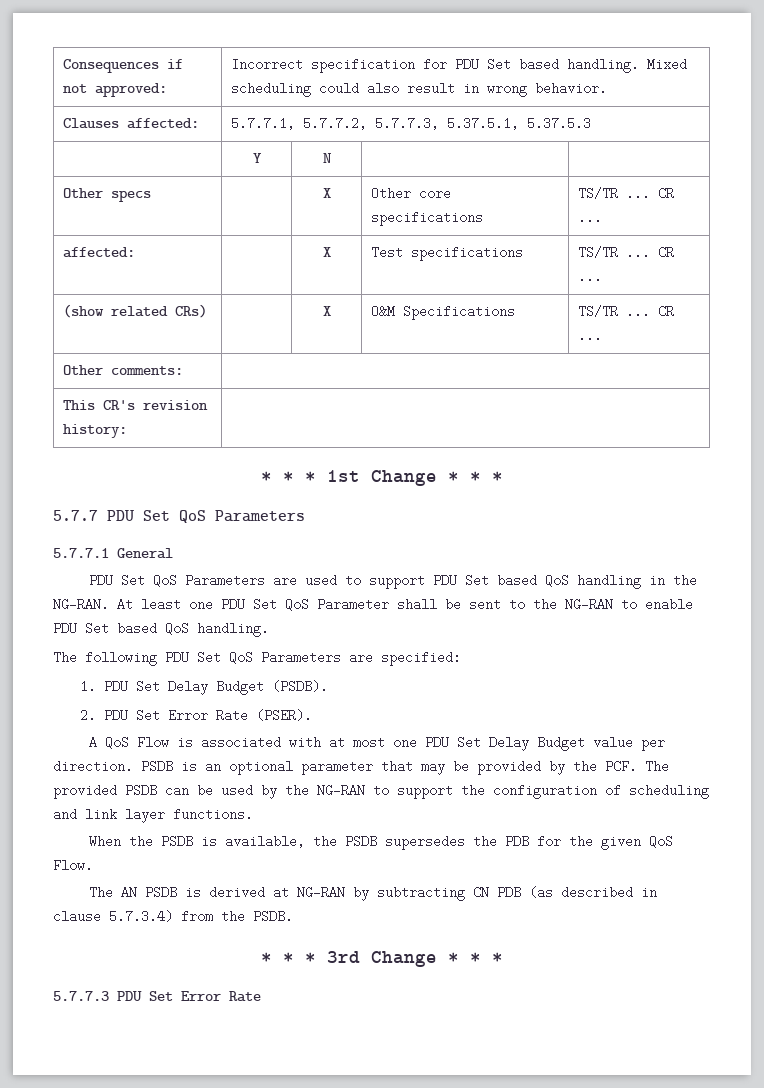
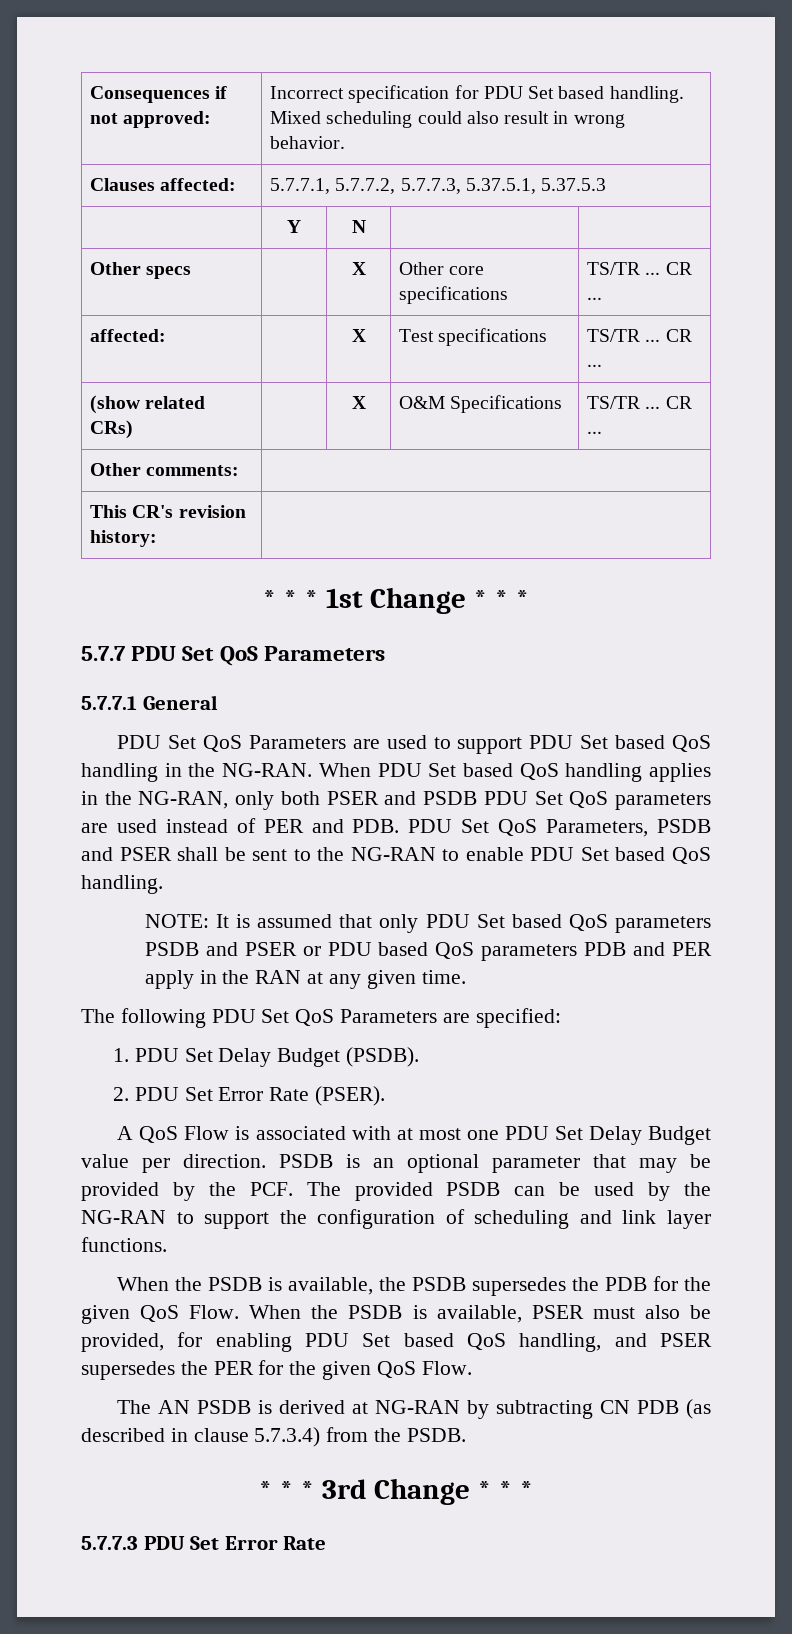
[117,598,389,611] At least one PDU Set QoS Parameter -> [318,763,711,782] [81,791,712,810] [81,818,712,837] [81,847,172,861] When PDU Set based QoS handling applies in the NG-RAN, only both PSER and PSDB PDU Set QoS parameters are used instead of PER and PDB. PDU Set QoS Parameters, PSDB and PSER
(269, 629) none -> [144,914,712,933] [144,942,712,961] [144,970,466,989] // NOTE: It is assumed that only PDU Set based QoS parameters PSDB and PSER or PDU based QoS parameters PDB and PER apply in the RAN at any given time.
(93, 865) none -> [249,1305,711,1323] [81,1332,712,1352] [81,1360,472,1380] When the PSDB is available, PSER must also be provided, for enabling PDU Set based QoS handling, and PSER supersedes the PER for the given QoS Flow.

